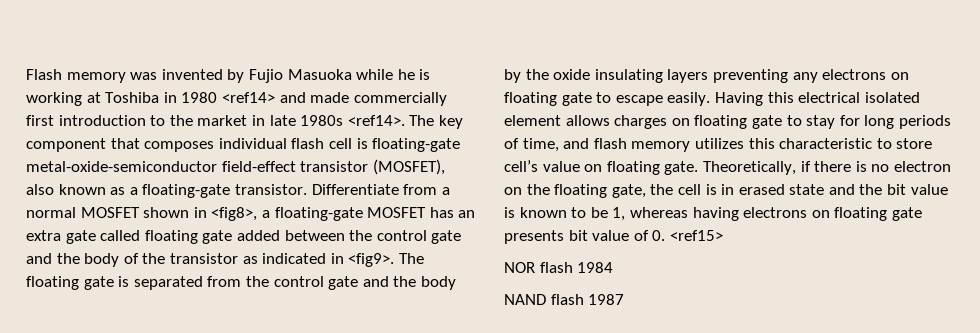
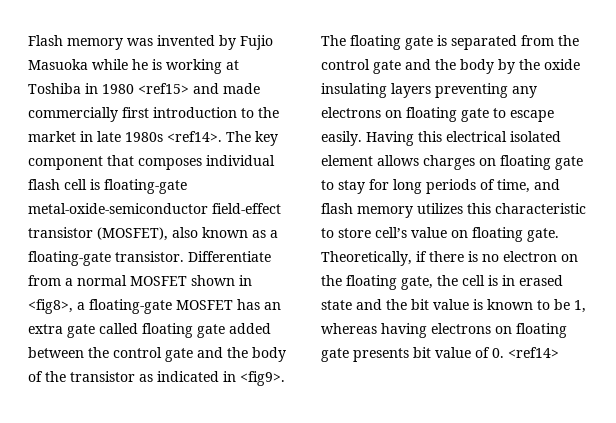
[221,92,275,103] <ref14> -> [138,83,189,94] <ref15>
[669,230,723,241] [504,262,614,273] [504,294,625,305] <ref15> // NOR flash 1984 // NAND flash 1987 -> [508,347,559,358] <ref14>

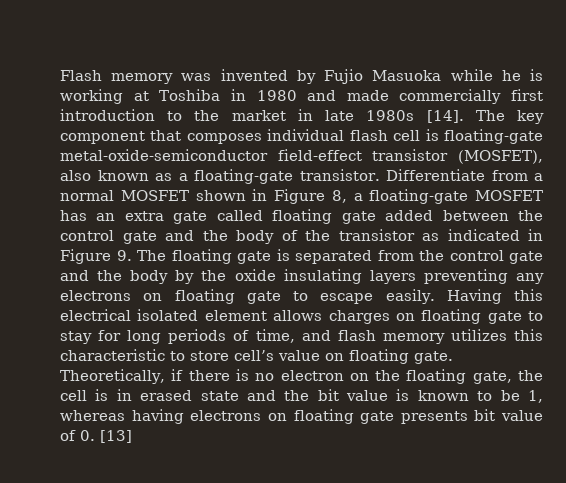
[138,83,189,94] <ref15> -> (297, 95) none
[167,131,222,142] <ref14>. -> [426,110,464,123] [14].
[28,299,73,314] <fig8>, -> [274,189,347,204] Figure 8,
[240,371,285,386] <fig9>. -> [60,249,132,264] Figure 9.
[508,347,559,358] <ref14> -> [100,430,132,443] [13]

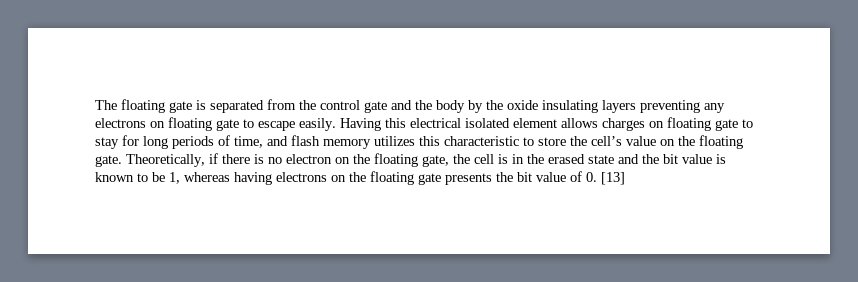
[60,69,543,84] [60,89,543,104] [60,109,544,124] [60,129,543,144] [60,149,543,164] [60,169,543,184] [60,189,543,204] [60,209,543,224] [60,229,543,244] [60,249,132,264] Flash memory was invented by Fujio Masuoka while he is working at Toshiba in 1980 and made commercially first introduction to the market in late 1980s [14]. The key component that composes individual flash cell is floating-gate metal-oxide-semiconductor field-effect transistor (MOSFET), also known as a floating-gate transistor. Differentiate from a normal MOSFET shown in Figure 8, a floating-gate MOSFET has an extra gate called floating gate added between the control gate and the body of the transistor as indicated in Figure 9. -> (95, 105) none
(229, 356) none -> [570,136,587,146] the
(344, 357) none -> [678,136,695,146] the
(132, 395) none -> [527,154,544,164] the
(287, 417) none -> [349,172,366,182] the
(468, 417) none -> [496,172,513,182] the

